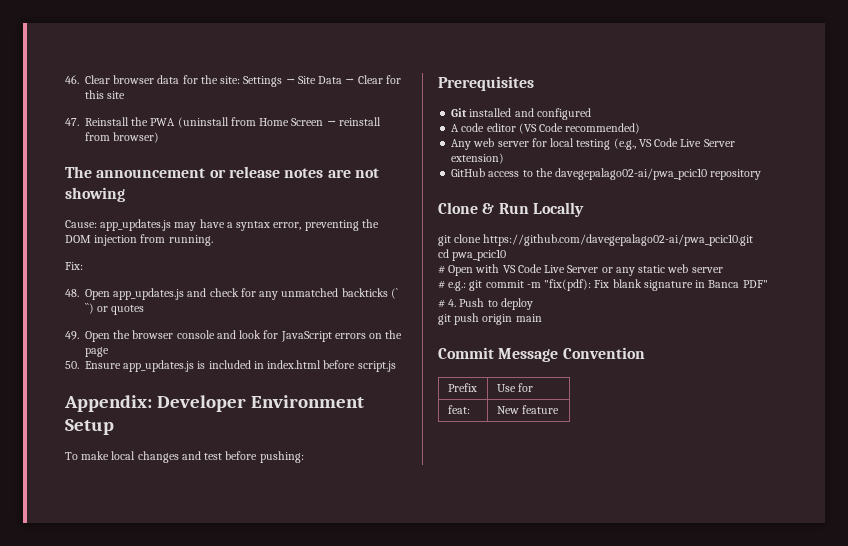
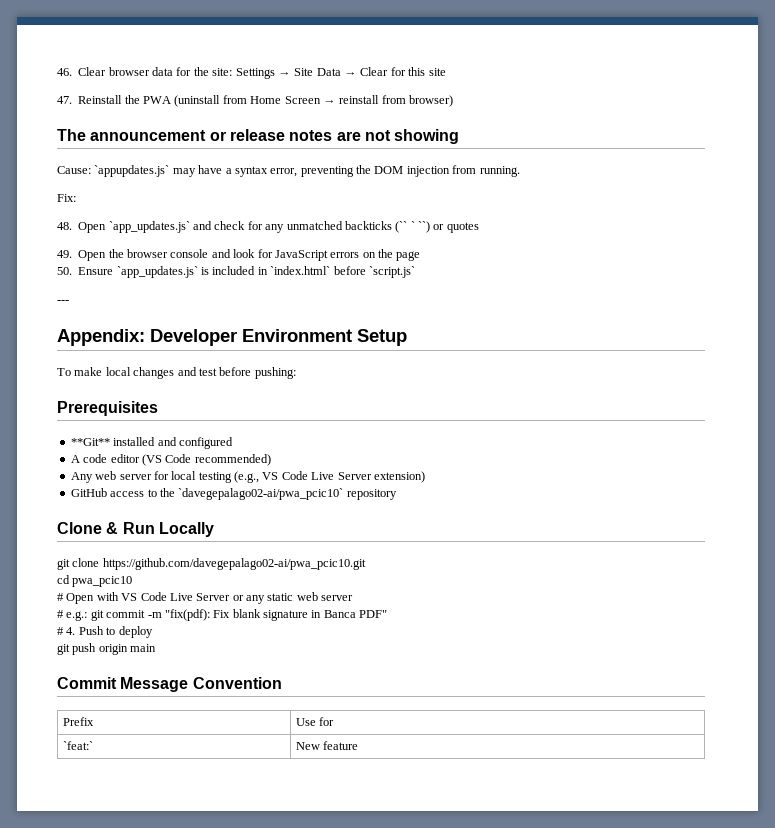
[100,219,172,231] app_updates.js -> [94,165,170,177] `appupdates.js`
[113,288,185,300] app_updates.js -> [108,221,190,233] `app_updates.js`
[390,288,398,299] (` -> [395,221,415,233] (`` `
[123,360,195,372] app_updates.js -> [116,266,198,278] `app_updates.js`
[267,360,396,372] index.html before script.js -> [270,266,415,278] [57,300,69,303] `index.html` before `script.js` // ---
[451,108,468,117] Git -> [70,438,110,446] **Git**
[555,168,708,180] davegepalago02-ai/pwa_pcic10 -> [178,488,344,500] `davegepalago02-ai/pwa_pcic10`
[447,405,470,414] feat: -> [63,741,94,750] `feat:`

